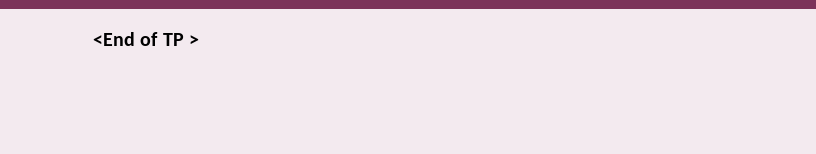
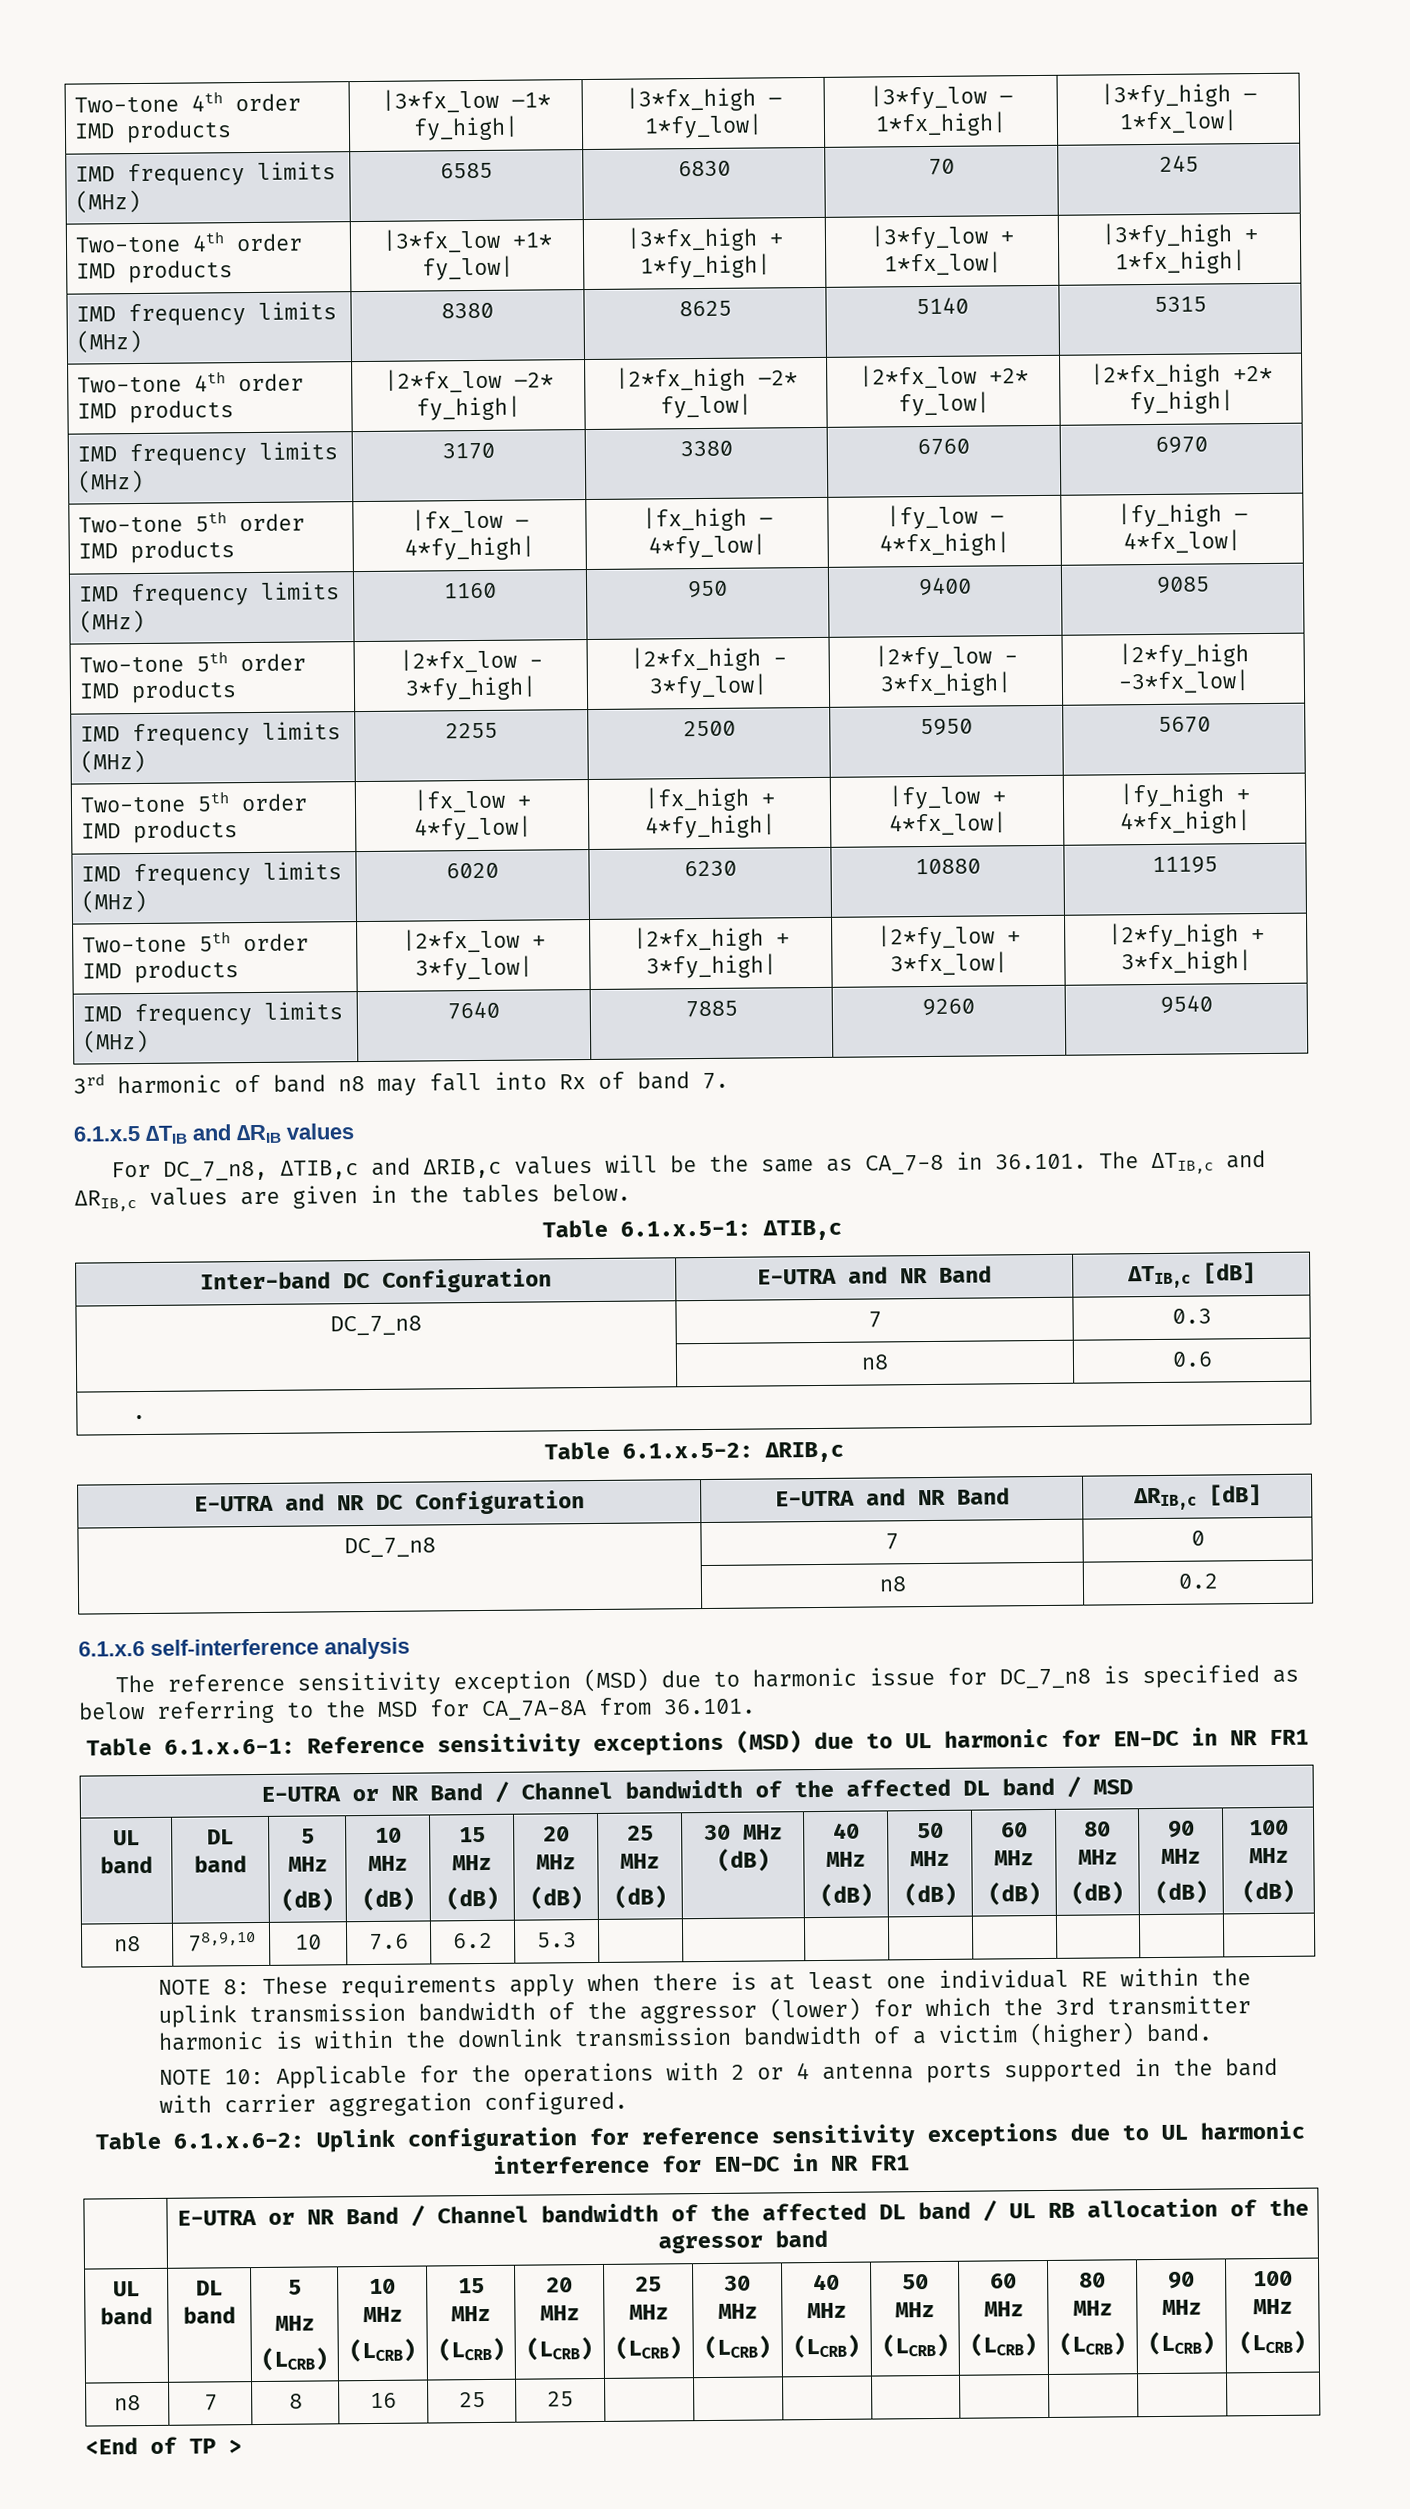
(93, 39) none -> [73,91,301,113] [73,120,232,144] [380,88,551,113] [413,115,519,141] [624,86,782,112] [644,113,763,139] [868,84,1013,110] [875,111,1007,137] [1099,82,1257,108] [1119,109,1238,134] [74,161,336,187] [74,189,141,214] [440,162,493,179] [677,160,731,177] [928,158,955,175] [1159,155,1199,172] [74,231,303,253] [75,260,233,284] [381,228,553,253] [421,255,514,281] [625,226,784,252] [639,253,771,279] [869,224,1015,250] [883,251,1002,276] [1100,222,1259,248] [1114,249,1246,275] [75,301,337,327] [75,329,142,354] [441,302,494,319] [678,300,732,317] [916,297,969,315] [1153,296,1207,312] [76,371,304,393] [76,400,234,424] [383,368,554,393] [416,395,521,421] [614,366,798,392] [660,393,752,419] [858,364,1029,389] [897,391,990,417] [1089,362,1273,388] [1128,389,1234,415] [76,441,338,467] [76,469,144,494] [442,442,495,460] [679,440,733,457] [917,438,970,456] [1154,436,1208,454] [77,511,305,533] [77,540,235,564] [410,508,529,533] [404,535,535,561] [641,506,773,532] [648,533,766,559] [885,504,1004,530] [879,531,1010,557] [1116,502,1248,528] [1123,529,1241,554] [78,581,340,607] [78,609,145,634] [444,582,497,599] [688,580,728,599] [918,577,972,597] [1155,576,1210,594] [78,651,306,673] [78,680,237,704] [398,648,543,673] [405,675,537,701] [629,646,787,672] [649,673,768,699] [873,644,1018,670] [880,671,1012,697] [1117,642,1249,668] [1117,669,1250,694] [79,721,341,747] [79,749,146,774] [445,722,498,739] [682,720,736,737] [920,718,973,737] [1157,716,1211,733] [79,791,308,813] [80,820,238,844] [412,788,532,813] [413,815,532,841] [643,786,776,812] [644,813,776,839] [887,784,1006,810] [888,811,1007,836] [1118,782,1250,808] [1119,809,1251,835] [80,861,342,887] [80,889,147,914] [446,862,499,879] [683,860,737,877] [914,858,981,875] [1152,856,1218,875] [81,931,309,953] [81,960,239,984] [401,928,546,953] [414,955,533,981] [632,926,790,952] [645,953,777,979] [876,924,1021,950] [889,951,1008,976] [1107,922,1265,948] [1120,949,1252,975] [81,1001,343,1027] [81,1029,149,1054] [447,1001,500,1020] [684,1000,738,1018] [922,998,975,1017] [1159,995,1213,1014] [73,1071,729,1096] [73,1123,354,1144] [111,1150,1267,1181] [74,1183,631,1212] [542,1219,842,1241] [200,1268,552,1293] [757,1265,992,1285] [1126,1262,1256,1289] [330,1315,422,1336] [867,1311,882,1328] [1171,1308,1212,1324] [861,1354,889,1370] [1171,1351,1213,1367] [132,1414,147,1420] [544,1441,844,1463] [194,1490,585,1515] [774,1487,1010,1507] [1132,1484,1262,1511] [343,1537,436,1558] [885,1533,899,1550] [1190,1530,1205,1546] [878,1576,907,1592] [1177,1573,1218,1589] [78,1637,410,1660] [115,1664,1300,1696] [78,1697,756,1724] [85,1727,1309,1758] [260,1775,1133,1803] [113,1830,140,1846] [100,1855,153,1874] [207,1829,234,1845] [194,1855,247,1873] [300,1828,315,1844] [287,1856,328,1872] [281,1888,334,1912] [374,1827,402,1843] [368,1855,408,1872] [361,1887,415,1912] [458,1826,486,1843] [452,1854,492,1871] [445,1886,499,1911] [542,1826,570,1842] [536,1854,576,1870] [529,1886,583,1910] [626,1825,654,1841] [620,1853,660,1869] [613,1885,667,1909] [703,1824,783,1841] [716,1848,770,1872] [832,1822,860,1839] [826,1851,866,1867] [819,1883,873,1908] [916,1822,944,1839] [910,1850,950,1867] [903,1882,957,1907] [1000,1822,1028,1838] [994,1850,1034,1866] [987,1882,1041,1906] [1084,1821,1111,1837] [1077,1849,1118,1865] [1071,1881,1124,1905] [1167,1820,1195,1838] [1161,1848,1201,1864] [1154,1880,1208,1905] [1248,1819,1289,1836] [1248,1847,1289,1864] [1242,1879,1295,1904] [114,1936,141,1952] [187,1932,256,1952] [295,1934,322,1950] [369,1933,409,1951] [453,1932,493,1949] [537,1932,577,1948] [157,1967,1251,1999] [157,1995,1251,2028] [157,2022,1213,2051] [158,2057,1278,2089] [158,2090,628,2117] [95,2120,1305,2153] [492,2153,910,2174] [176,2198,1309,2227] [657,2229,828,2254] [113,2281,140,2297] [100,2306,153,2325] [196,2280,223,2296] [183,2306,236,2324] [287,2279,302,2295] [274,2315,315,2331] [261,2347,328,2371] [369,2278,396,2295] [362,2306,403,2323] [349,2338,416,2363] [457,2278,485,2294] [451,2305,491,2322] [437,2337,505,2362] [546,2277,573,2293] [539,2305,580,2321] [526,2337,593,2361] [635,2276,662,2292] [628,2304,669,2320] [615,2336,682,2360] [724,2275,751,2291] [717,2303,758,2319] [704,2335,771,2360] [813,2273,840,2291] [806,2302,847,2319] [793,2334,860,2359] [901,2274,929,2290] [895,2302,935,2318] [881,2333,949,2358] [990,2273,1017,2289] [983,2301,1024,2317] [970,2333,1037,2357] [1079,2272,1106,2288] [1072,2300,1113,2316] [1059,2332,1126,2356] [1168,2271,1195,2289] [1161,2299,1202,2315] [1148,2331,1215,2356] [1252,2270,1293,2287] [1252,2298,1293,2315] [1239,2330,1306,2355] [114,2395,141,2411] [203,2394,218,2411] [288,2393,303,2409] [370,2392,397,2409] [458,2392,486,2408] [547,2391,574,2407] Two-tone 4th order IMD products | |3*fx_low –1* fy_high| | |3*fx_high – 1*fy_low| | |3*fy_low – 1*fx_high| | |3*fy_high – 1*fx_low| // IMD frequency limits (MHz) | 6585 | 6830 | 70 | 245 // Two-tone 4th order IMD products | |3*fx_low +1* fy_low| | |3*fx_high + 1*fy_high| | |3*fy_low + 1*fx_low| | |3*fy_high + 1*fx_high| // IMD frequency limits (MHz) | 8380 | 8625 | 5140 | 5315 // Two-tone 4th order IMD products | |2*fx_low –2* fy_high| | |2*fx_high –2* fy_low| | |2*fx_low +2* fy_low| | |2*fx_high +2* fy_high| // IMD frequency limits (MHz) | 3170 | 3380 | 6760 | 6970 // Two-tone 5th order IMD products | |fx_low – 4*fy_high| | |fx_high – 4*fy_low| | |fy_low – 4*fx_high| | |fy_high – 4*fx_low| // IMD frequency limits (MHz) | 1160 | 950 | 9400 | 9085 // Two-tone 5th order IMD products | |2*fx_low - 3*fy_high| | |2*fx_high - 3*fy_low| | |2*fy_low - 3*fx_high| | |2*fy_high -3*fx_low| // IMD frequency limits (MHz) | 2255 | 2500 | 5950 | 5670 // Two-tone 5th order IMD products | |fx_low + 4*fy_low| | |fx_high + 4*fy_high| | |fy_low + 4*fx_low| | |fy_high + 4*fx_high| // IMD frequency limits (MHz) | 6020 | 6230 | 10880 | 11195 // Two-tone 5th order IMD products | |2*fx_low + 3*fy_low| | |2*fx_high + 3*fy_high| | |2*fy_low + 3*fx_low| | |2*fy_high + 3*fx_high| // IMD frequency limits (MHz) | 7640 | 7885 | 9260 | 9540 // 3rd harmonic of band n8 may fall into Rx of band 7. // 6.1.x.5 ∆TIB and ∆RIB values // For DC_7_n8, ΔTIB,c and ΔRIB,c values will be the same as CA_7-8 in 36.101. The ΔTIB,c and ΔRIB,c values are given in the tables below. // Table 6.1.x.5-1: ΔTIB,c // Inter-band DC Configuration | E-UTRA and NR Band | ΔTIB,c [dB] // DC_7_n8 | 7 | 0.3 // | n8 | 0.6 // . // Table 6.1.x.5-2: ΔRIB,c // E-UTRA and NR DC Configuration | E-UTRA and NR Band | ΔRIB,c [dB] // DC_7_n8 | 7 | 0 // | n8 | 0.2 // 6.1.x.6 self-interference analysis // The reference sensitivity exception (MSD) due to harmonic issue for DC_7_n8 is specified as below referring to the MSD for CA_7A-8A from 36.101. // Table 6.1.x.6-1: Reference sensitivity exceptions (MSD) due to UL harmonic for EN-DC in NR FR1 // E-UTRA or NR Band / Channel bandwidth of the affected DL band / MSD // UL band | DL band | 5 MHz // (dB) | 10 MHz // (dB) | 15 MHz // (dB) | 20 MHz // (dB) | 25 MHz // (dB) | 30 MHz (dB) | 40 MHz // (dB) | 50 MHz // (dB) | 60 MHz // (dB) | 80 MHz // (dB) | 90 MHz // (dB) | 100 MHz // (dB) // n8 | 78,9,10 | 10 | 7.6 | 6.2 | 5.3 | | | | | | | | // NOTE 8: These requirements apply when there is at least one individual RE within the uplink transmission bandwidth of the aggressor (lower) for which the 3rd transmitter harmonic is within the downlink transmission bandwidth of a victim (higher) band. // NOTE 10: Applicable for the operations with 2 or 4 antenna ports supported in the band with carrier aggregation configured. // Table 6.1.x.6-2: Uplink configuration for reference sensitivity exceptions due to UL harmonic interference for EN-DC in NR FR1 // | E-UTRA or NR Band / Channel bandwidth of the affected DL band / UL RB allocation of the agressor band // UL band | DL band | 5 // MHz // (LCRB) | 10 MHz // (LCRB) | 15 MHz // (LCRB) | 20 MHz // (LCRB) | 25 MHz // (LCRB) | 30 MHz // (LCRB) | 40 MHz // (LCRB) | 50 MHz // (LCRB) | 60 MHz // (LCRB) | 80 MHz // (LCRB) | 90 MHz // (LCRB) | 100 MHz // (LCRB) // n8 | 7 | 8 | 16 | 25 | 25 | | | | | | | | //

